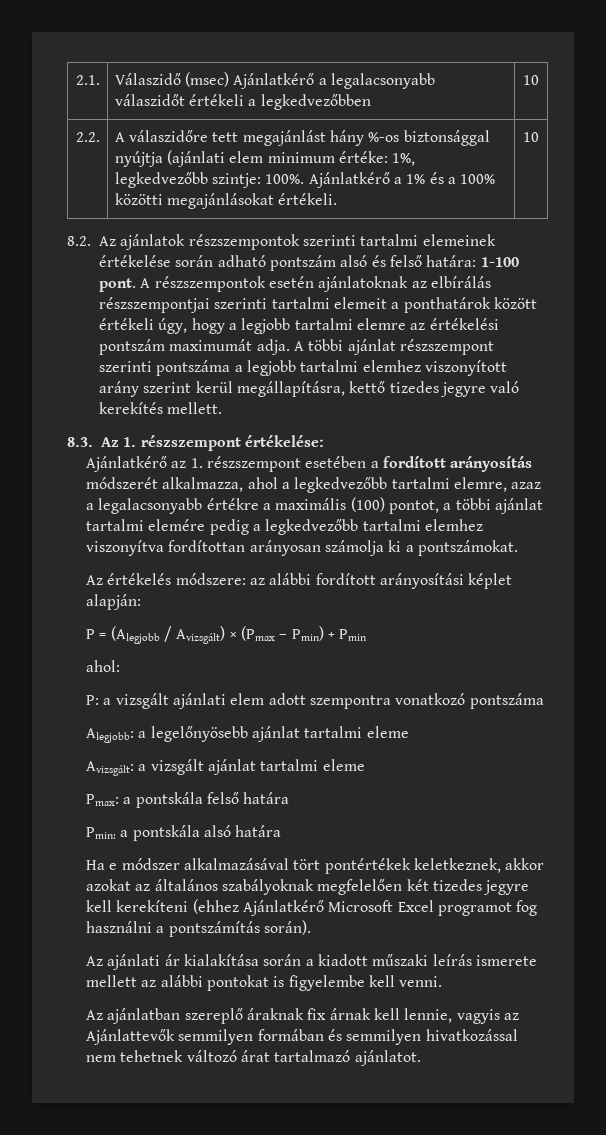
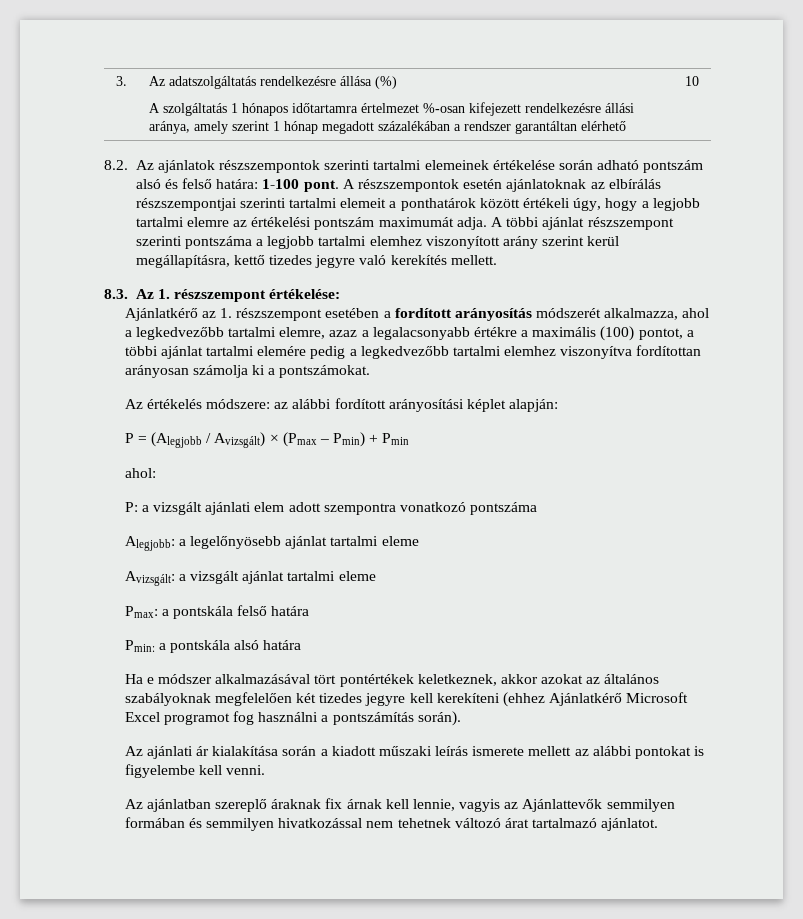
[75,75,100,85] [114,72,436,89] [114,94,371,110] [523,75,539,85] [75,132,100,142] [114,130,490,146] [114,150,416,167] [114,172,496,188] [114,193,338,209] 2.1. | Válaszidő (msec) Ajánlatkérő a legalacsonyabb válaszidőt értékeli a legkedvezőbben | 10 // 2.2. | A válaszidőre tett megajánlást hány %-os biztonsággal nyújtja (ajánlati elem minimum értéke: 1%, legkedvezőbb szintje: 100%. Ajánlatkérő a 1% és a 100% közötti megajánlásokat értékeli. -> [116,76,127,86] [149,76,398,89] [149,102,635,116] [149,121,627,134] 3. | Az adatszolgáltatás rendelkezésre állása (%) // A szolgáltatás 1 hónapos időtartamra értelmezet %-osan kifejezett rendelkezésre állási aránya, amely szerint 1 hónap megadott százalékában a rendszer garantáltan elérhető

